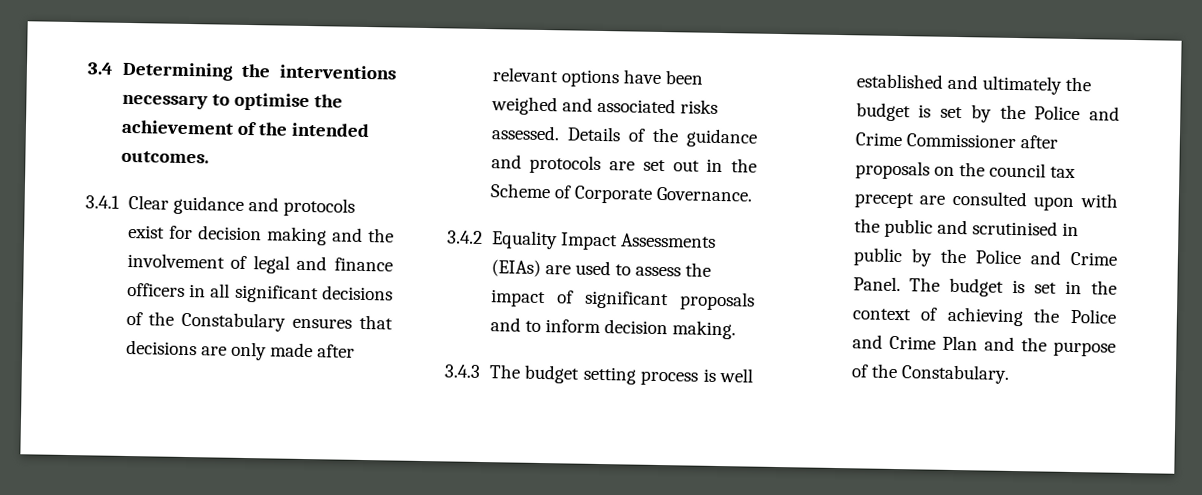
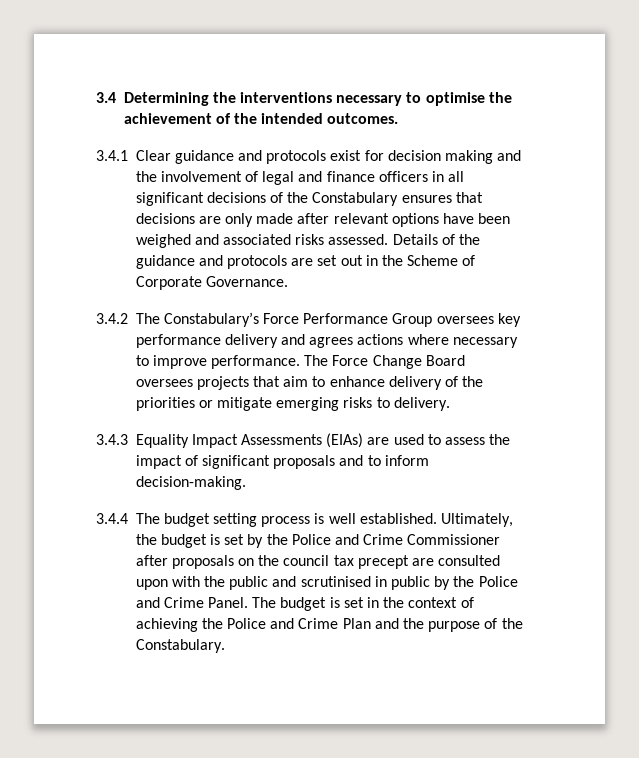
(483, 237) none -> [135,312,521,327] [135,334,518,348] [135,355,465,369] [135,376,484,390] [135,397,450,411] [96,434,128,445] The Constabulary’s Force Performance Group oversees key performance delivery and agrees actions where necessary to improve performance. The Force Change Board oversees projects that aim to enhance delivery of the priorities or mitigate emerging risks to delivery. // 3.4.3
[603,319,737,340] [444,364,480,378] decision making. // 3.4.3 -> [135,476,246,490] [96,513,128,524] decision-making. // 3.4.4
[855,73,1062,95] established and ultimately -> [359,513,514,527] established. Ultimately,

